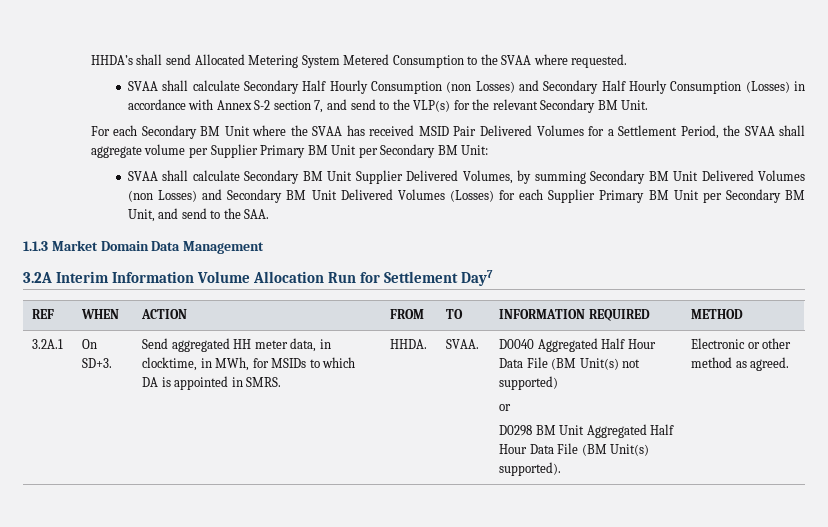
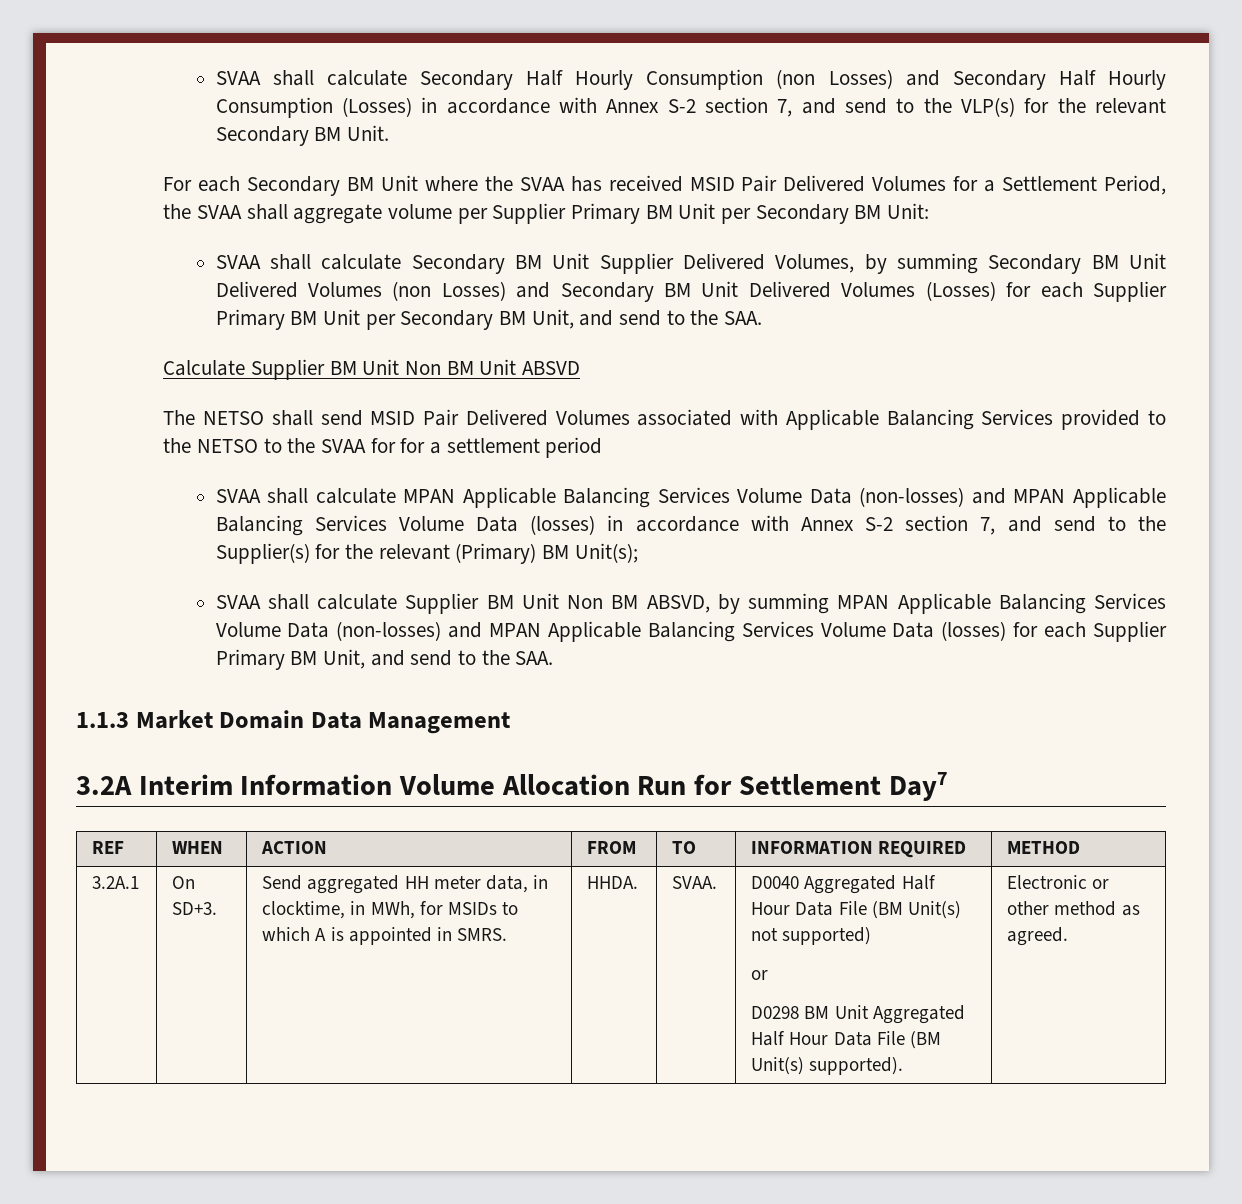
[90,54,628,68] HHDA’s shall send Allocated Metering System Metered Consumption to the SVAA where requested. // -> (215, 78) none
(270, 214) none -> [163,359,581,380] [163,409,1166,430] [163,437,603,458] [215,487,1167,508] [215,515,1167,536] [215,543,638,564] [215,593,1167,614] [215,621,1167,642] [215,649,554,670] // Calculate Supplier BM Unit Non BM Unit ABSVD // The NETSO shall send MSID Pair Delivered Volumes associated with Applicable Balancing Services provided to the NETSO to the SVAA for for a settlement period // SVAA shall calculate MPAN Applicable Balancing Services Volume Data (non-losses) and MPAN Applicable Balancing Services Volume Data (losses) in accordance with Annex S-2 section 7, and send to the Supplier(s) for the relevant (Primary) BM Unit(s); // SVAA shall calculate Supplier BM Unit Non BM ABSVD, by summing MPAN Applicable Balancing Services Volume Data (non-losses) and MPAN Applicable Balancing Services Volume Data (losses) for each Supplier Primary BM Unit, and send to the SAA.
[142,377,159,387] DA -> [315,928,327,941] A

